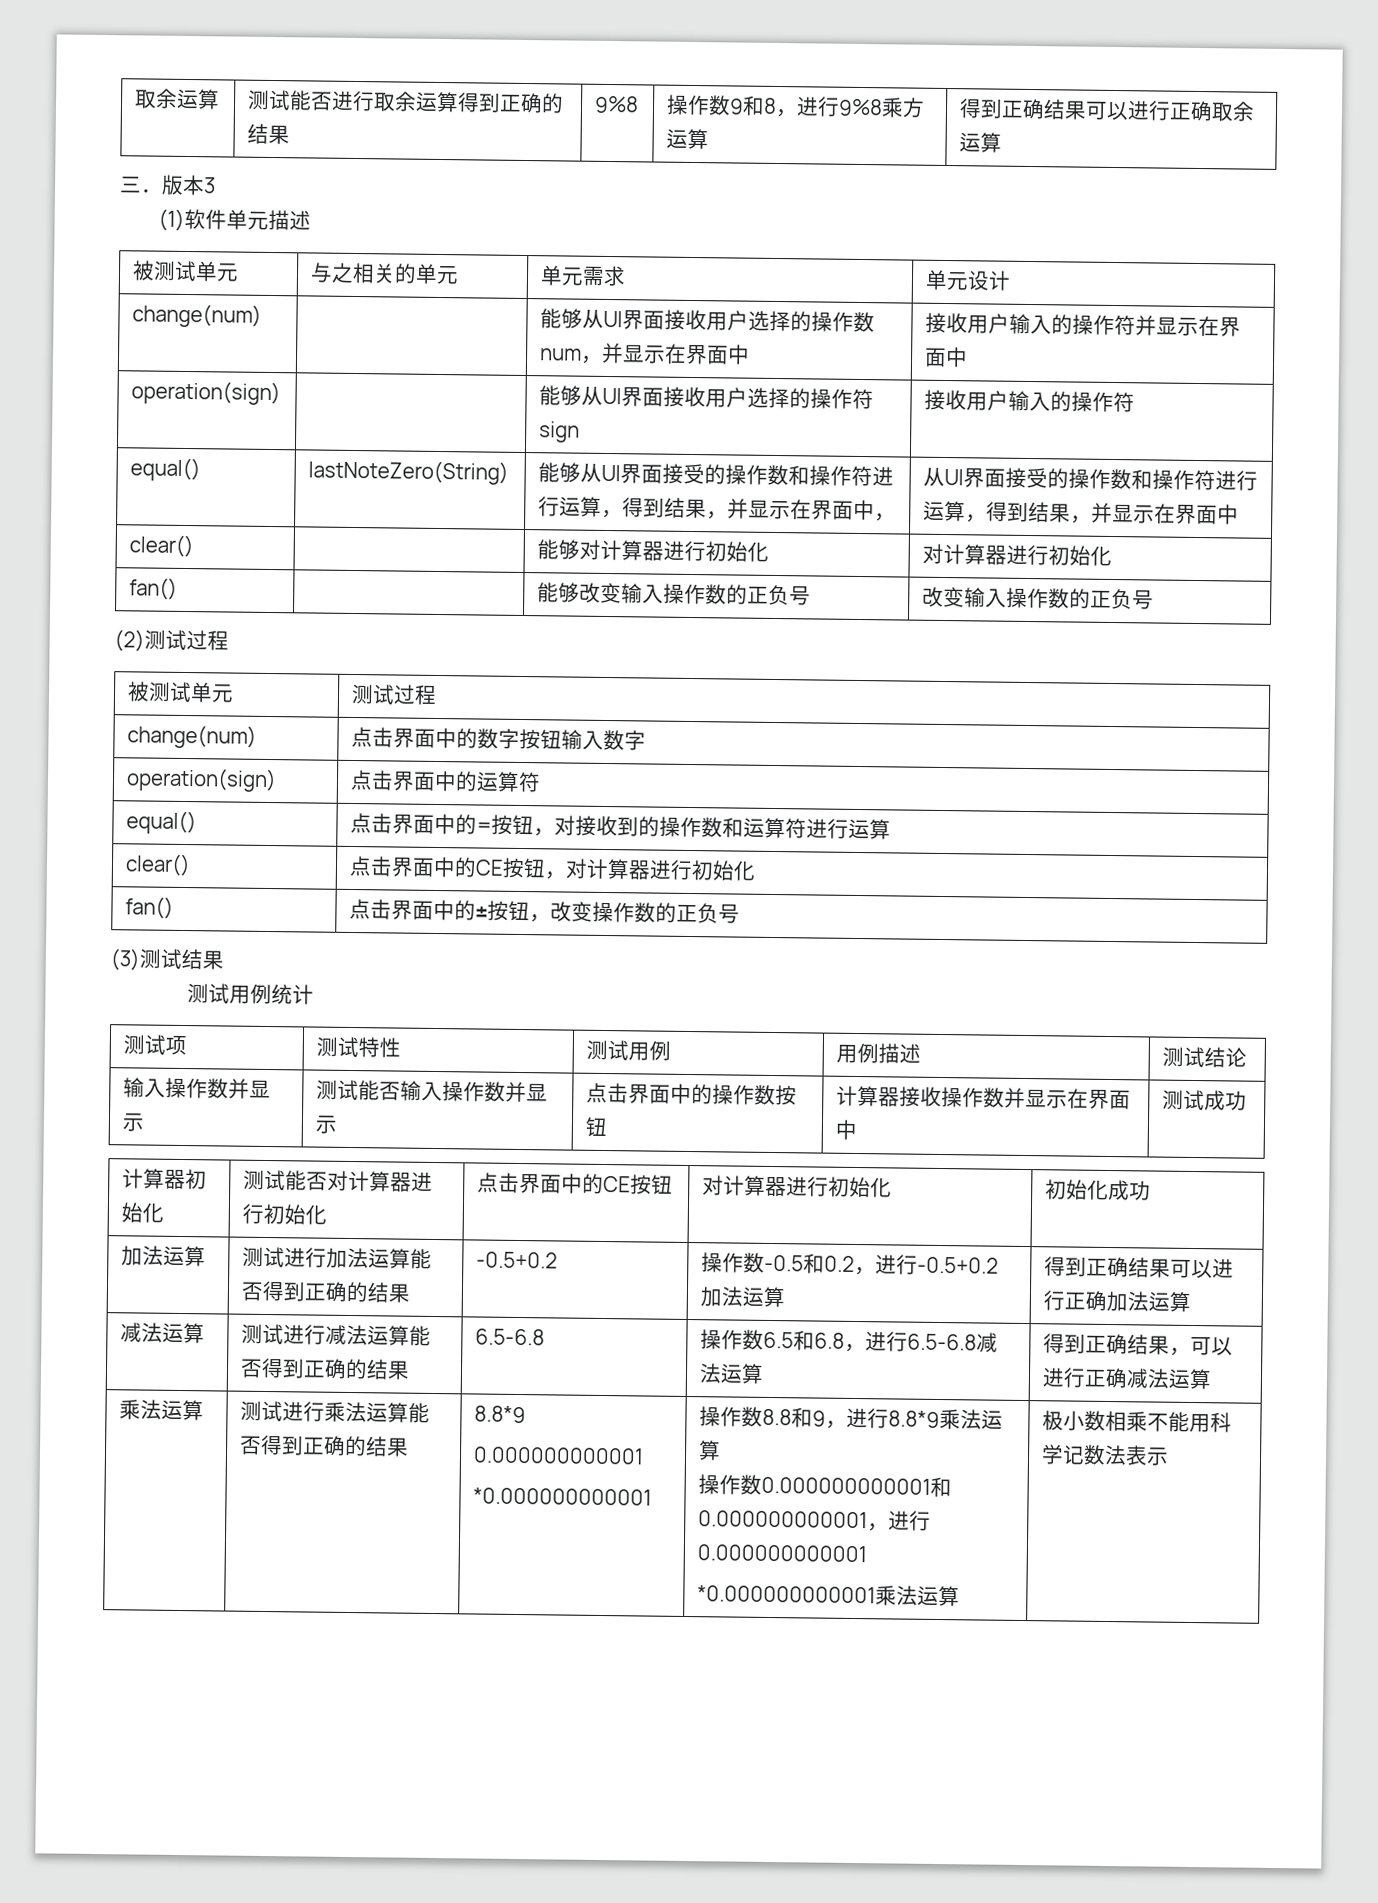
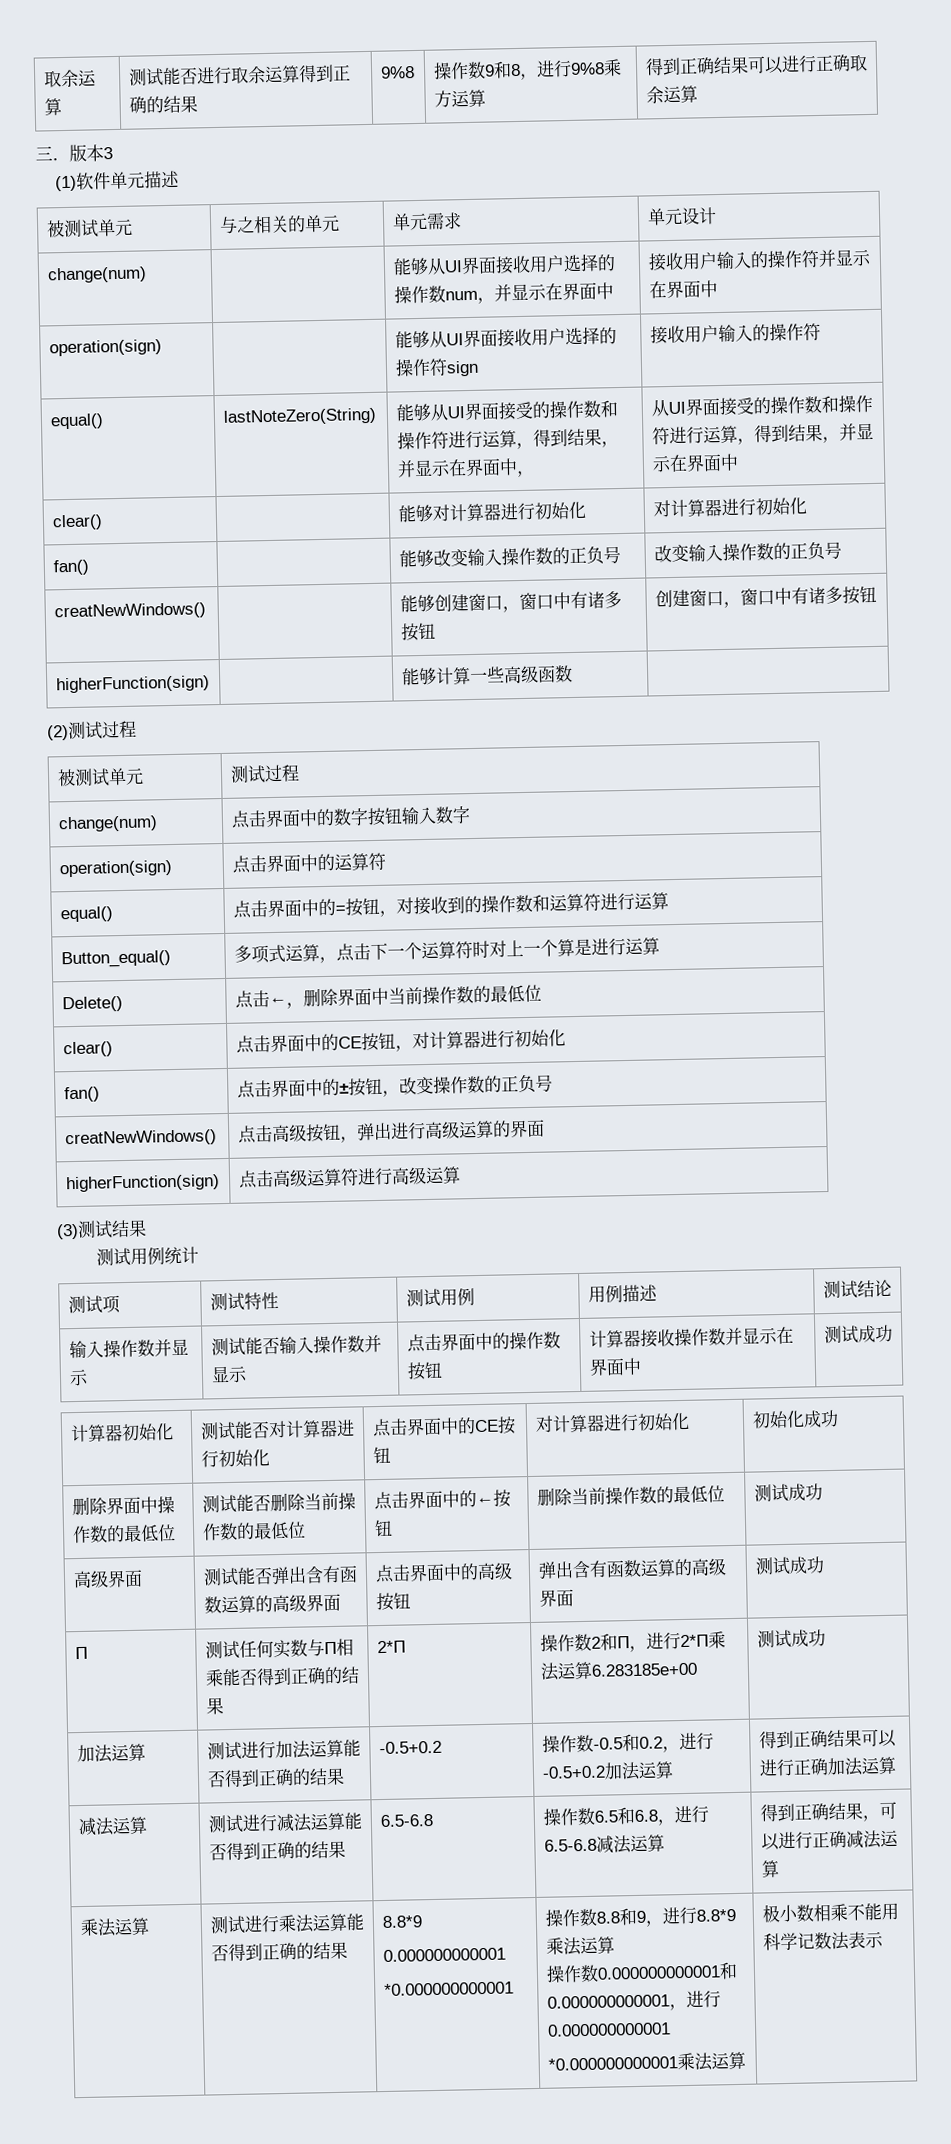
(1155, 600) none -> [53,602,206,621] [399,591,622,613] [400,622,436,642] [654,585,877,608] [55,675,210,694] [400,665,573,686] // creatNewWindows() | | 能够创建窗口，窗口中有诸多按钮 | 创建窗口，窗口中有诸多按钮 // higherFunction(sign) | | 能够计算一些高级函数 |
(892, 829) none -> [60,950,171,969] [233,937,660,964] [61,996,123,1013] [234,984,542,1009] // Button_equal() | 多项式运算，点击下一个运算符时对上一个算是进行运算 // Delete() | 点击←，删除界面中当前操作数的最低位
(741, 914) none -> [64,1129,217,1148] [237,1119,545,1144] [65,1174,220,1193] [237,1166,461,1189] // creatNewWindows() | 点击高级按钮，弹出进行高级运算的界面 // higherFunction(sign) | 点击高级运算符进行高级运算
(1152, 1190) none -> [71,1496,175,1516] [71,1524,176,1544] [201,1492,356,1514] [201,1521,306,1541] [373,1489,511,1511] [373,1519,393,1538] [536,1485,725,1506] [753,1483,823,1503] [72,1569,143,1589] [202,1565,358,1587] [203,1593,341,1614] [374,1562,513,1584] [375,1592,411,1612] [537,1558,727,1579] [538,1589,574,1607] [754,1556,825,1576] [74,1646,88,1660] [204,1638,354,1660] [204,1666,360,1687] [205,1697,224,1715] [376,1640,406,1654] [539,1631,726,1653] [539,1661,698,1681] [756,1629,826,1649] // 删除界面中操作数的最低位 | 测试能否删除当前操作数的最低位 | 点击界面中的←按钮 | 删除当前操作数的最低位 | 测试成功 // 高级界面 | 测试能否弹出含有函数运算的高级界面 | 点击界面中的高级按钮 | 弹出含有函数运算的高级界面 | 测试成功 // Π | 测试任何实数与Π相乘能否得到正确的结果 | 2*Π | 操作数2和Π，进行2*Π乘法运算6.283185e+00 | 测试成功

